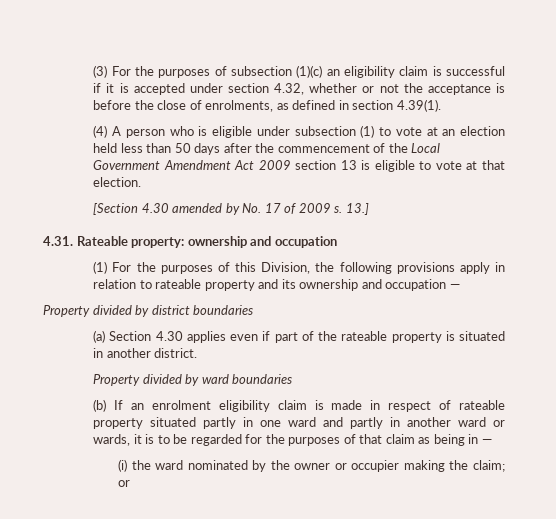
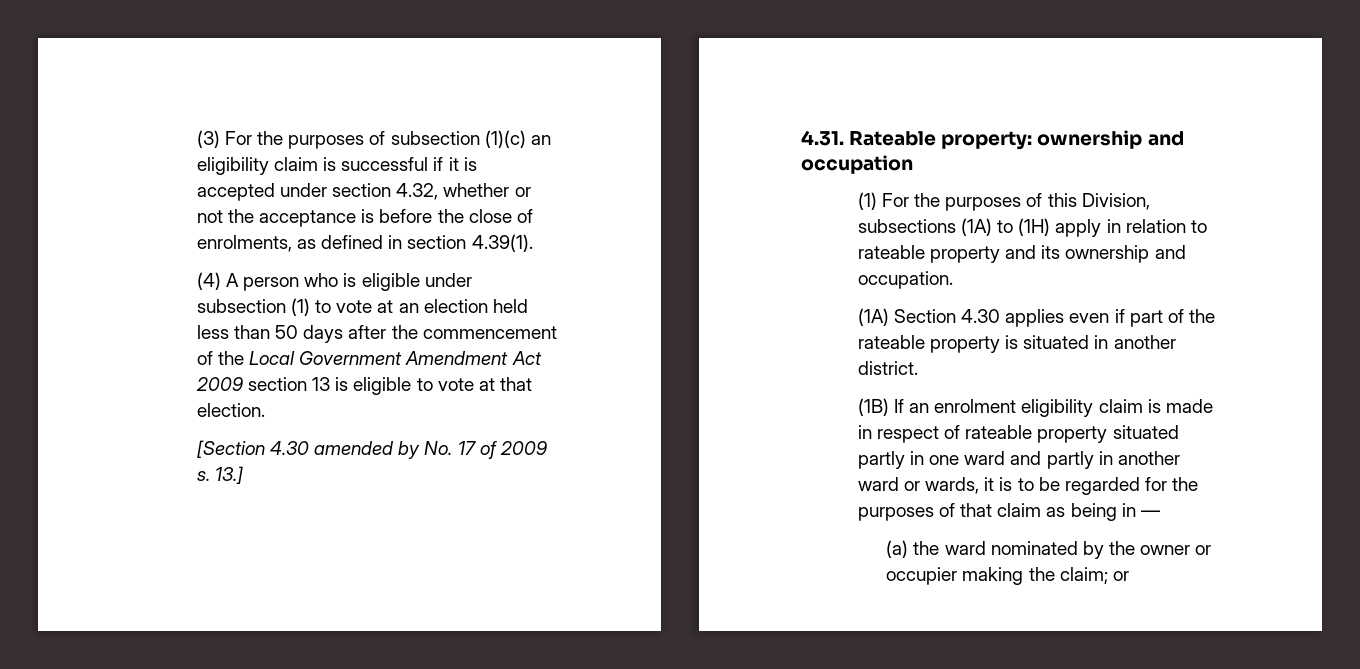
[315,262,455,274] the following provisions -> [857,218,1051,236] subsections (1A) to (1H)
[385,279,460,291] [43,305,254,317] [93,330,106,343] occupation — // Property divided by district boundaries // (a) -> [857,271,953,289] [857,308,889,326] occupation. // (1A)
[93,374,293,386] [93,399,107,412] Property divided by ward boundaries // (b) -> [857,398,889,416] (1B)
[118,459,128,472] (i) -> [886,540,909,558] (a)

